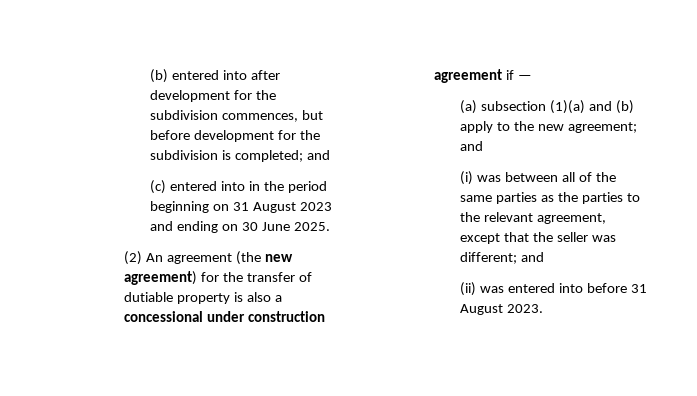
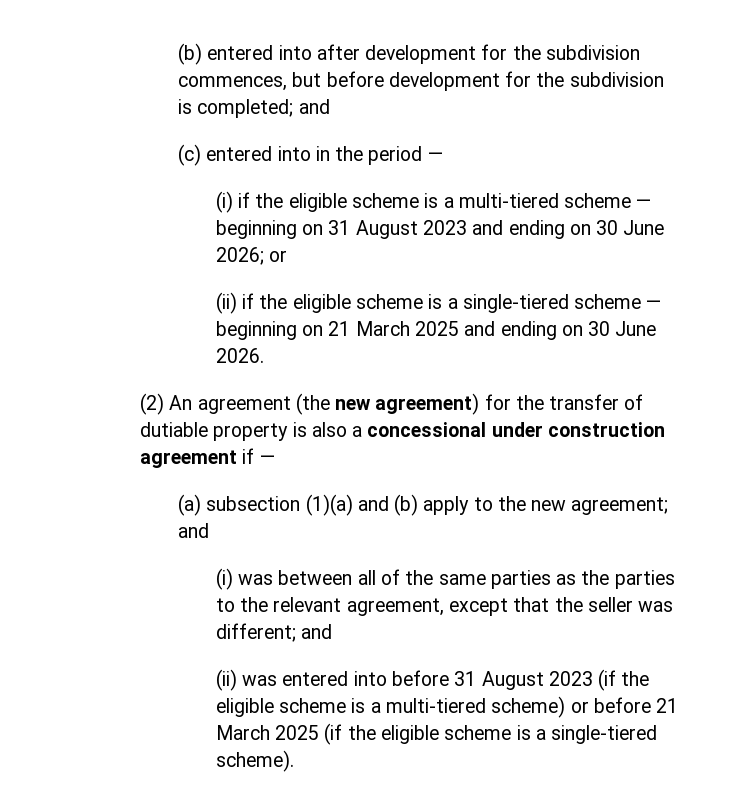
(327, 187) none -> [427,152,443,161] [215,191,652,213] — // (i) if the eligible scheme is a multi-tiered scheme —
[293,222,330,231] 2025. -> [215,247,288,265] [215,292,662,314] [215,321,657,340] [215,348,264,363] 2026; or // (ii) if the eligible scheme is a single-tiered scheme — beginning on 21 March 2025 and ending on 30 June 2026.
[506,304,543,313] 2023. -> [548,669,650,691] [215,696,679,718] [215,723,658,745] [215,750,294,772] 2023 (if the eligible scheme is a multi-tiered scheme) or before 21 March 2025 (if the eligible scheme is a single-tiered scheme).

